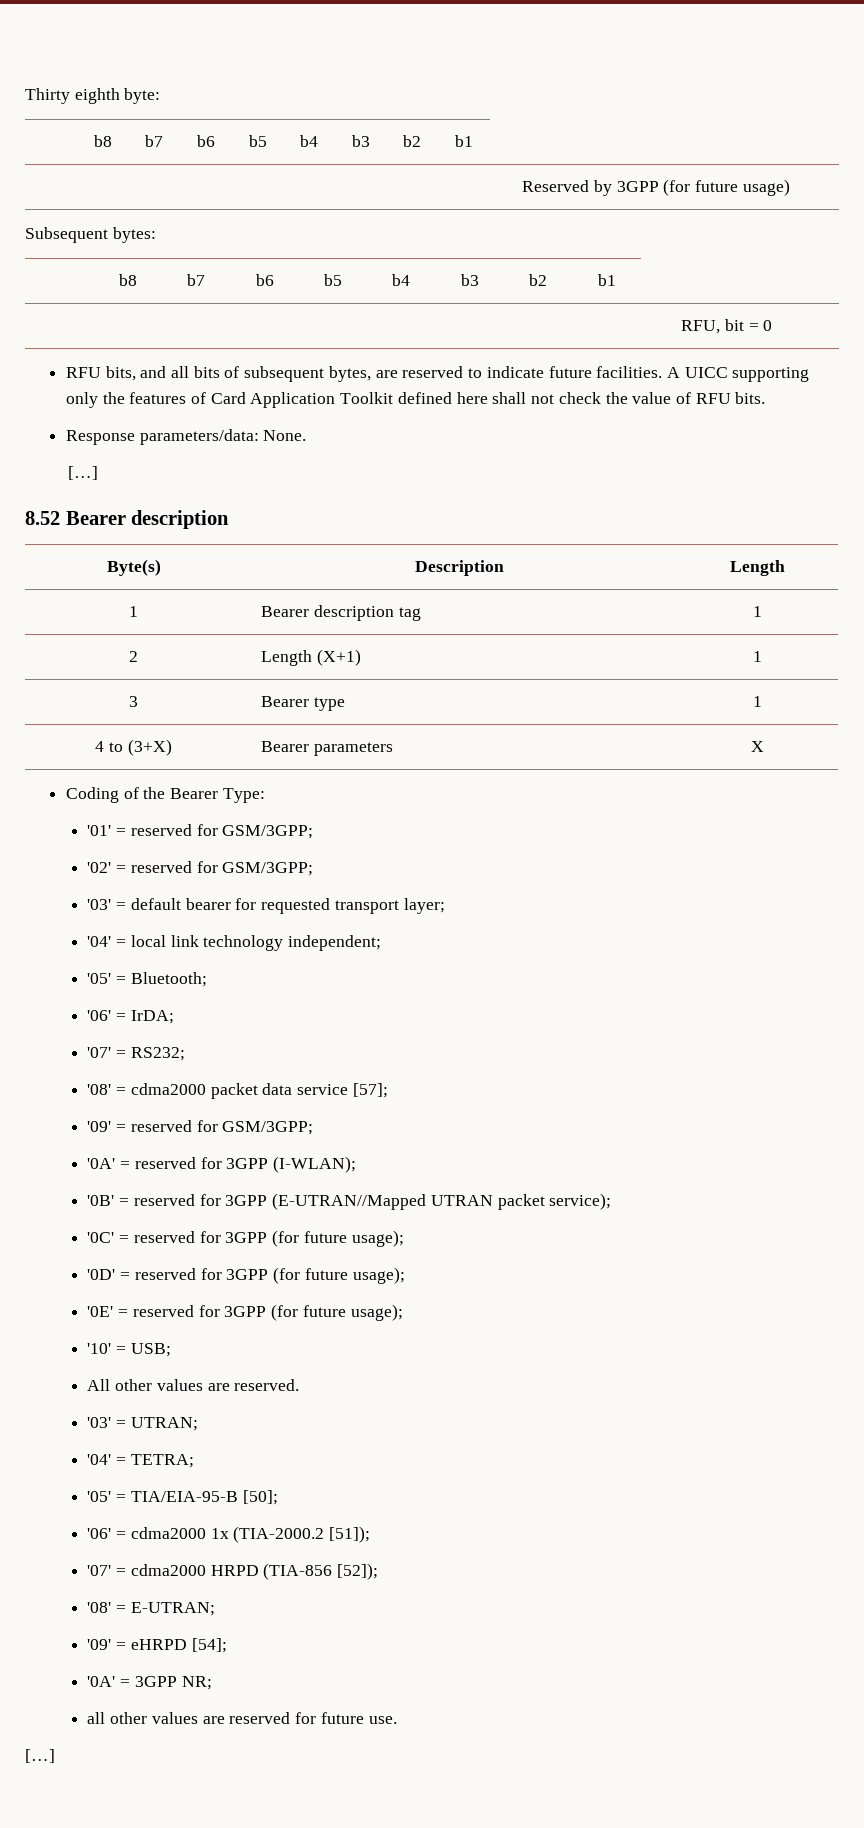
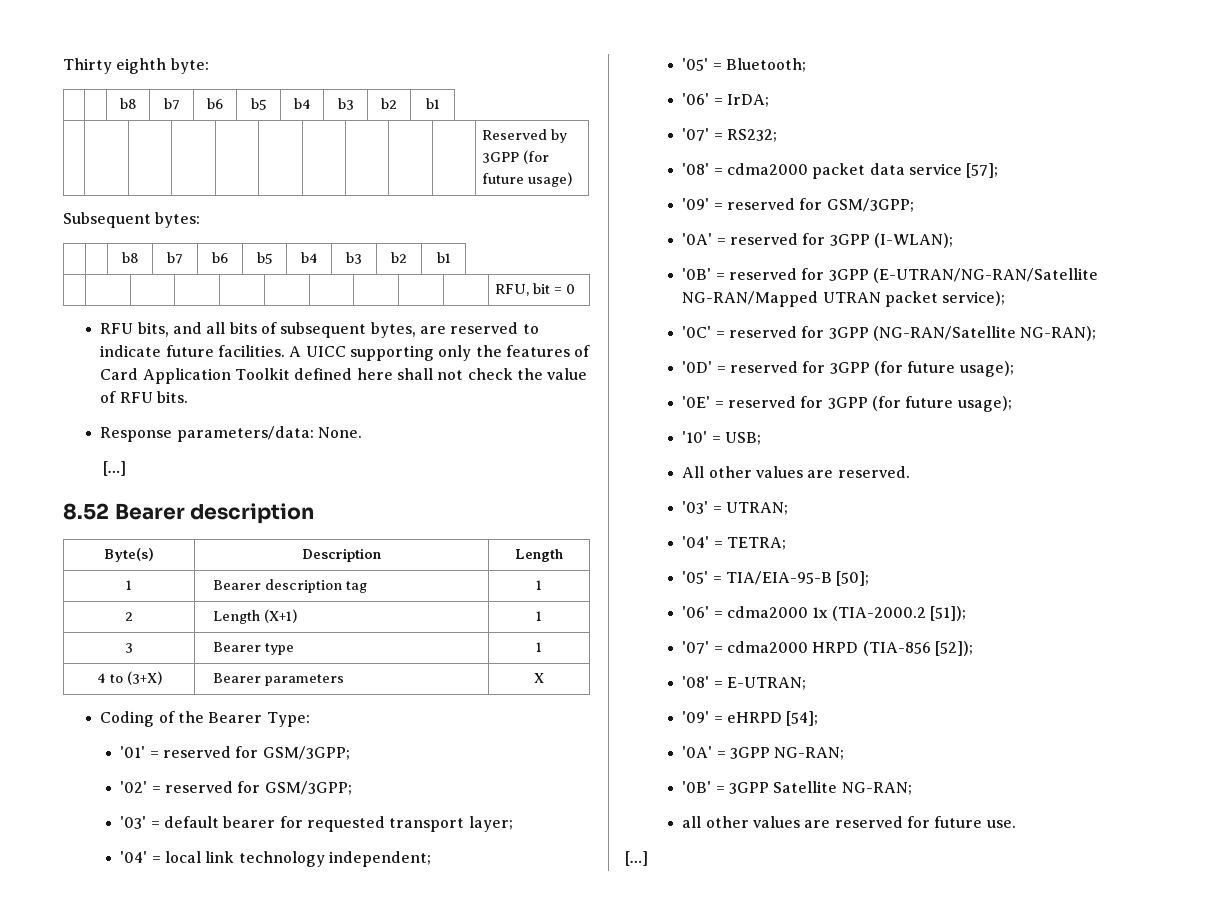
[272,1193,427,1210] (E-UTRAN//Mapped -> [872,268,1098,283] [682,291,819,307] (E-UTRAN/NG-RAN/Satellite NG-RAN/Mapped
[272,1230,404,1247] (for future usage); -> [872,326,1097,341] (NG-RAN/Satellite NG-RAN);
[181,1676,212,1690] NR; -> [774,747,845,760] [682,781,912,795] NG-RAN; // '0B' = 3GPP Satellite NG-RAN;

